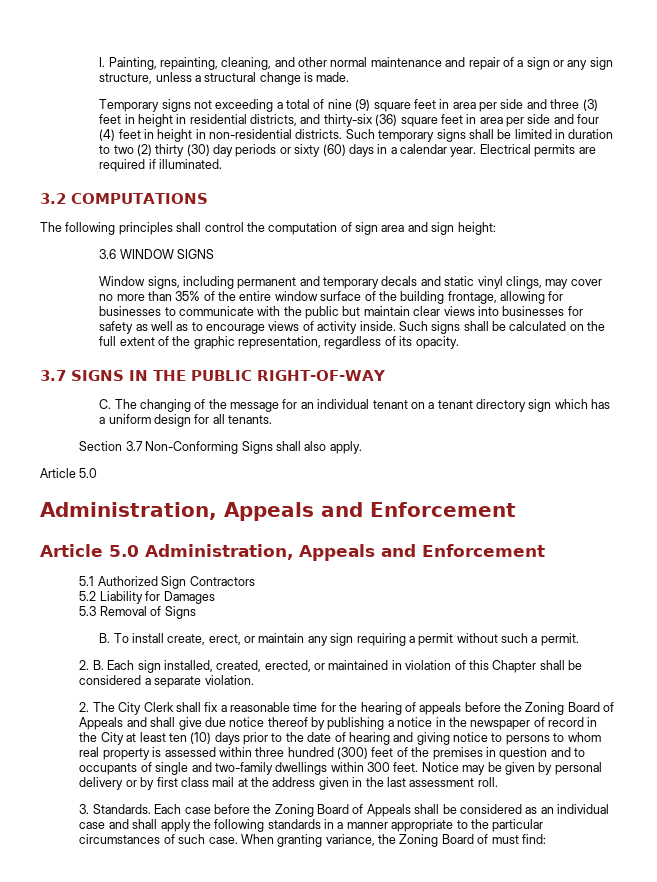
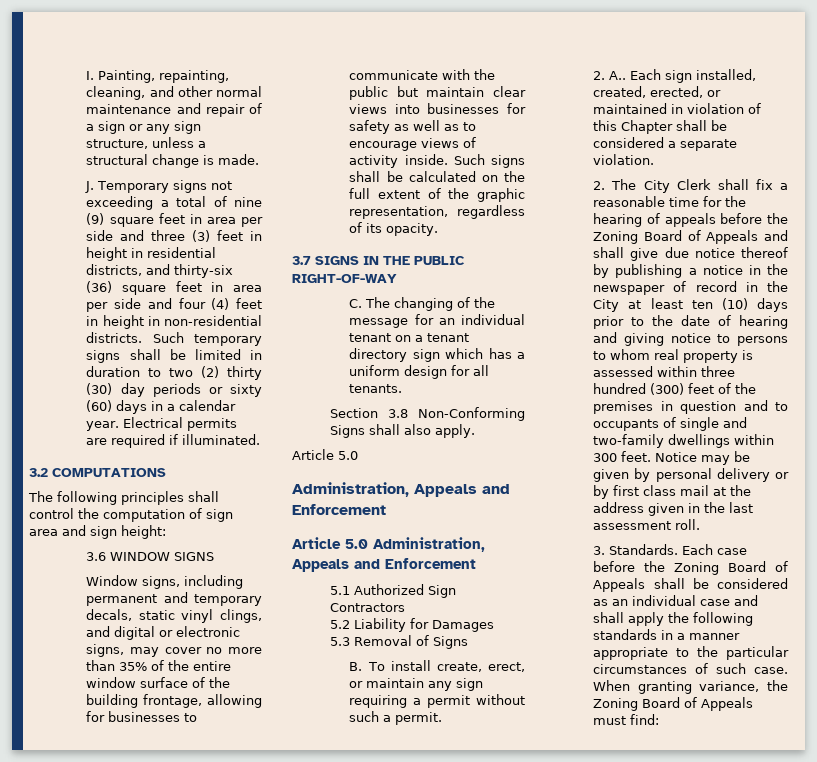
(350, 77) none -> [85,181,95,193] J.
[381,276,441,286] decals and -> [86,609,133,621] decals,
(542, 282) none -> [86,626,241,640] [86,644,125,657] and digital or electronic signs,
[125,441,143,451] 3.7 -> [388,409,409,418] 3.8
[92,660,104,670] B. -> [609,71,627,80] A..
(489, 839) none -> [701,697,754,711] Appeals

